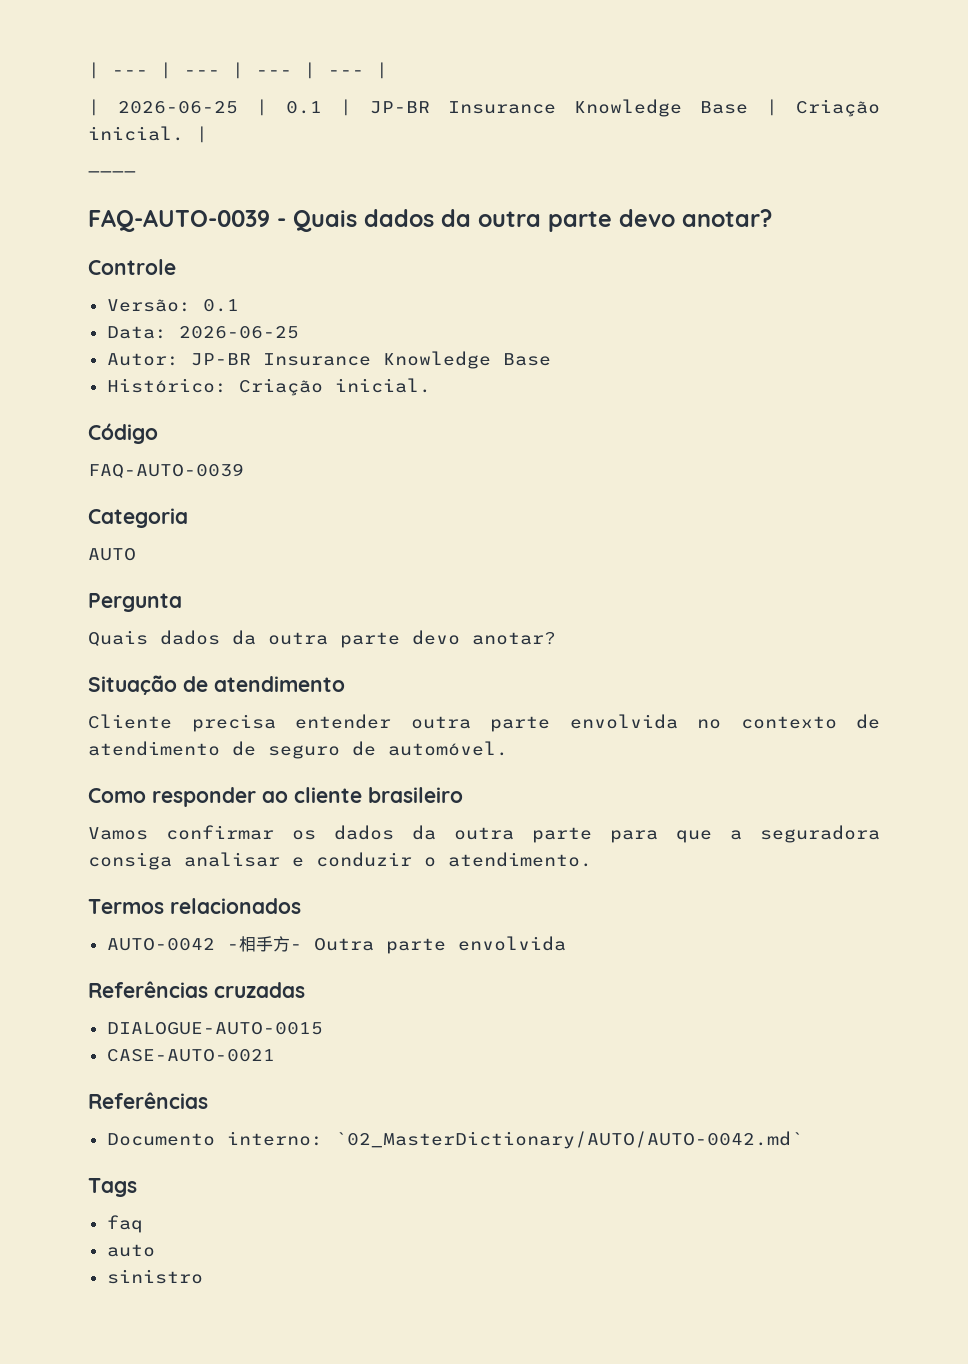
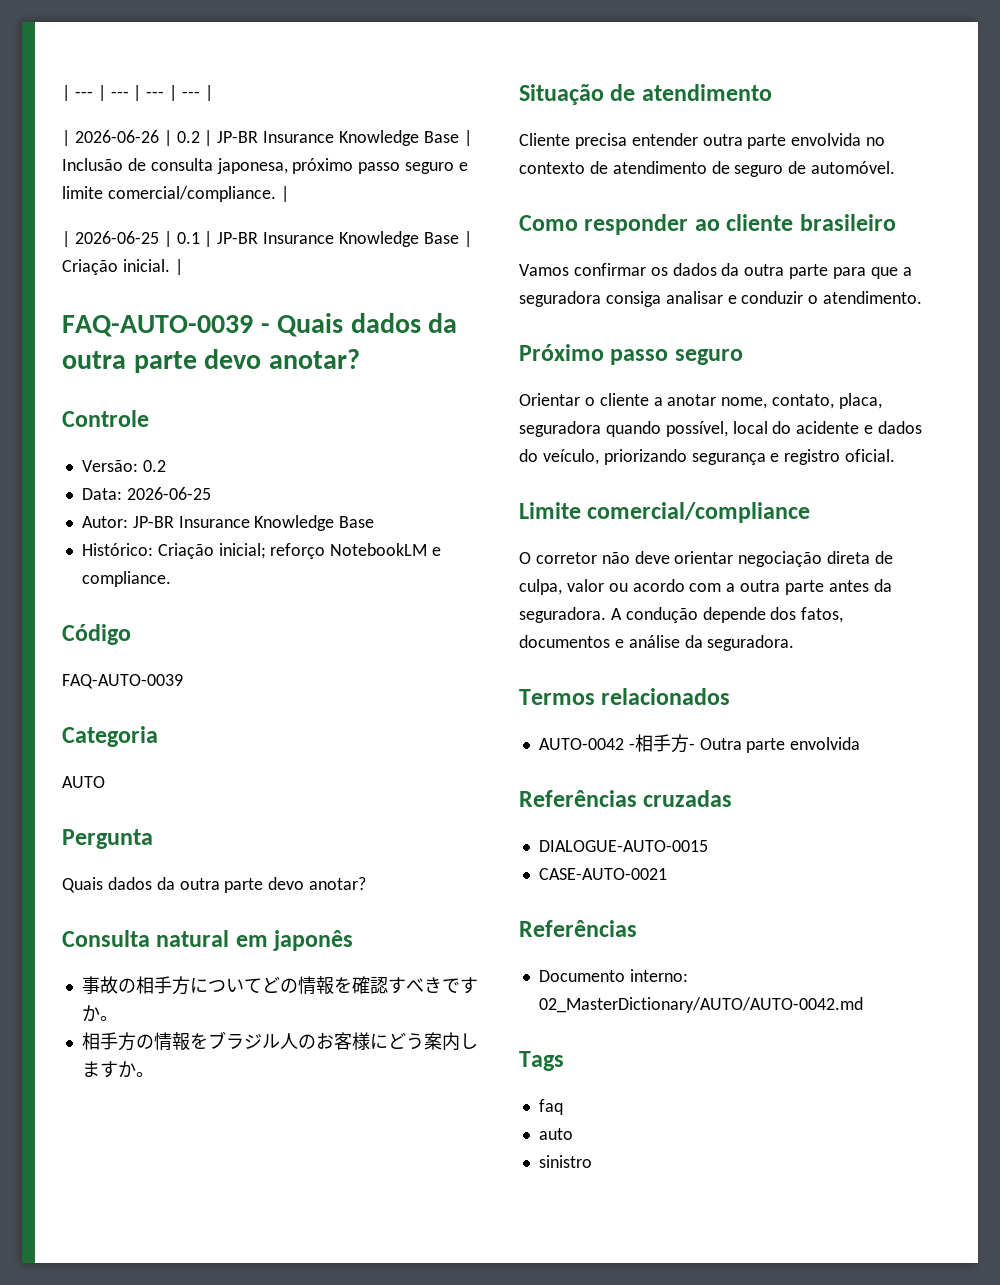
(388, 70) none -> [62,130,472,146] [62,158,469,174] [62,186,289,202] // | 2026-06-26 | 0.2 | JP-BR Insurance Knowledge Base | Inclusão de consulta japonesa, próximo passo seguro e limite comercial/compliance. |
[88,171,136,177] // ———— -> (183, 267) none
[202,299,239,312] 0.1 -> [142,460,166,472] 0.2
[334,378,431,393] inicial. -> [218,543,442,559] [81,571,171,587] inicial; reforço NotebookLM e compliance.
(556, 638) none -> [62,930,354,951] [81,976,478,995] [81,1005,118,1022] [81,1031,478,1051] [81,1061,154,1078] // Consulta natural em japonês // 事故の相手方についてどの情報を確認すべきですか。 // 相手方の情報をブラジル人のお客様にどう案内しますか。
(592, 859) none -> [519,344,743,365] [519,393,883,409] [519,421,923,437] [519,449,896,465] [519,502,811,523] [519,551,894,567] [519,579,892,595] [519,607,844,623] [519,635,795,651] // Próximo passo seguro // Orientar o cliente a anotar nome, contato, placa, seguradora quando possível, local do acidente e dados do veículo, priorizando segurança e registro oficial. // Limite comercial/compliance // O corretor não deve orientar negociação direta de culpa, valor ou acordo com a outra parte antes da seguradora. A condução depende dos fatos, documentos e análise da seguradora.
[334,1131,803,1149] `02_MasterDictionary/AUTO/AUTO-0042.md` -> [538,997,863,1013] 02_MasterDictionary/AUTO/AUTO-0042.md

